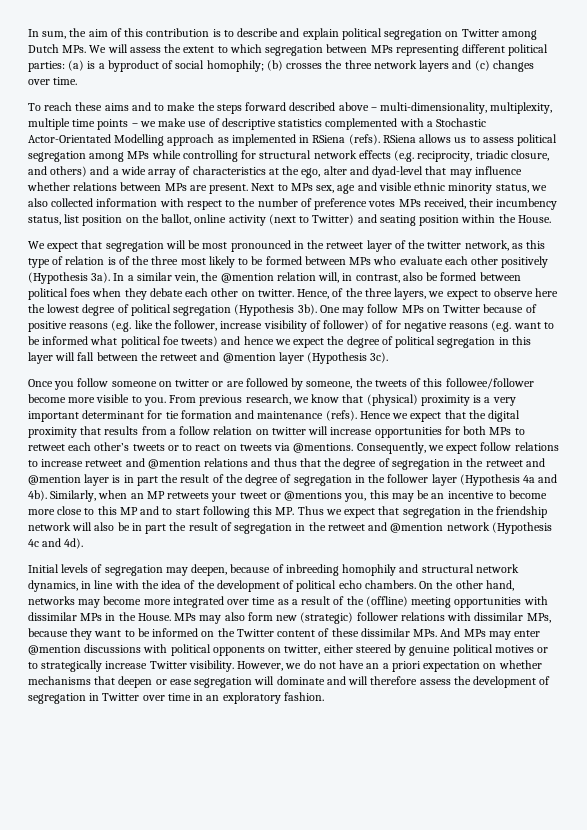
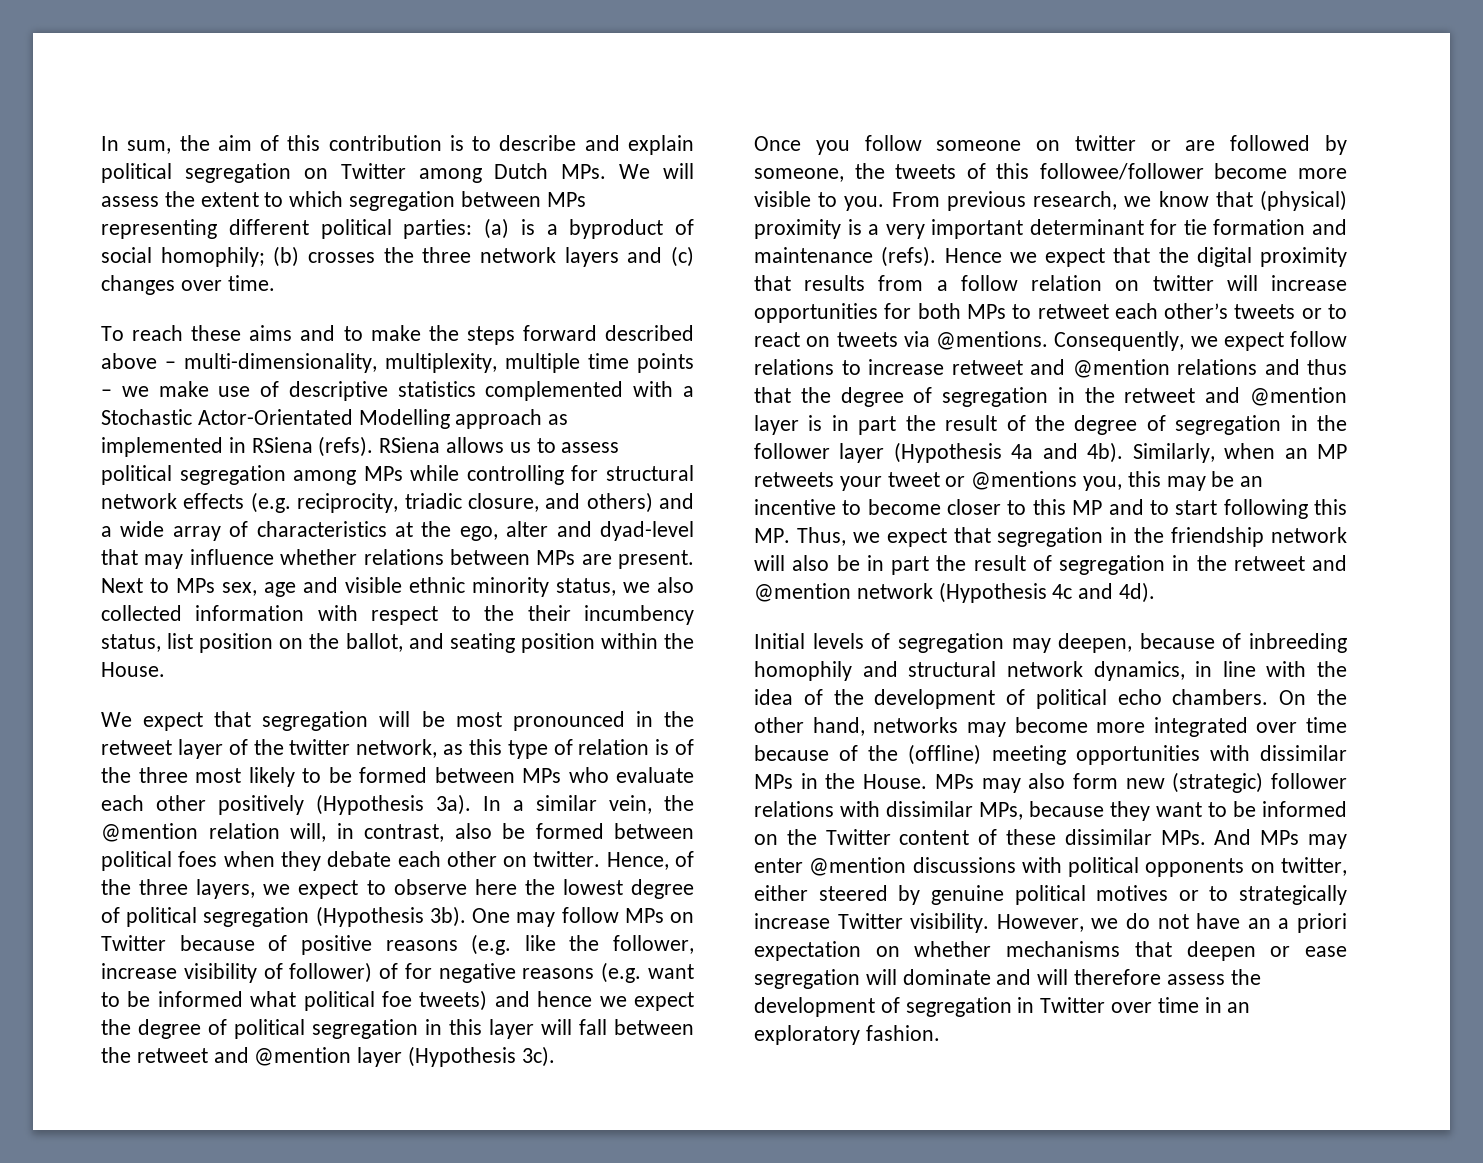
[257,198,466,210] number of preference votes MPs received, -> (515, 613) none
[194,214,355,226] online activity (next to Twitter) -> (403, 642) none
[28,506,83,515] more close -> [947,499,1002,515] closer
[297,506,324,515] Thus -> [796,527,846,546] Thus,
[277,596,331,605] as a result -> [754,745,829,761] because

